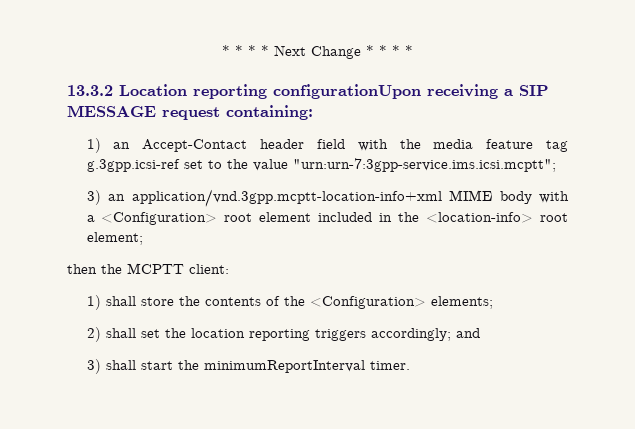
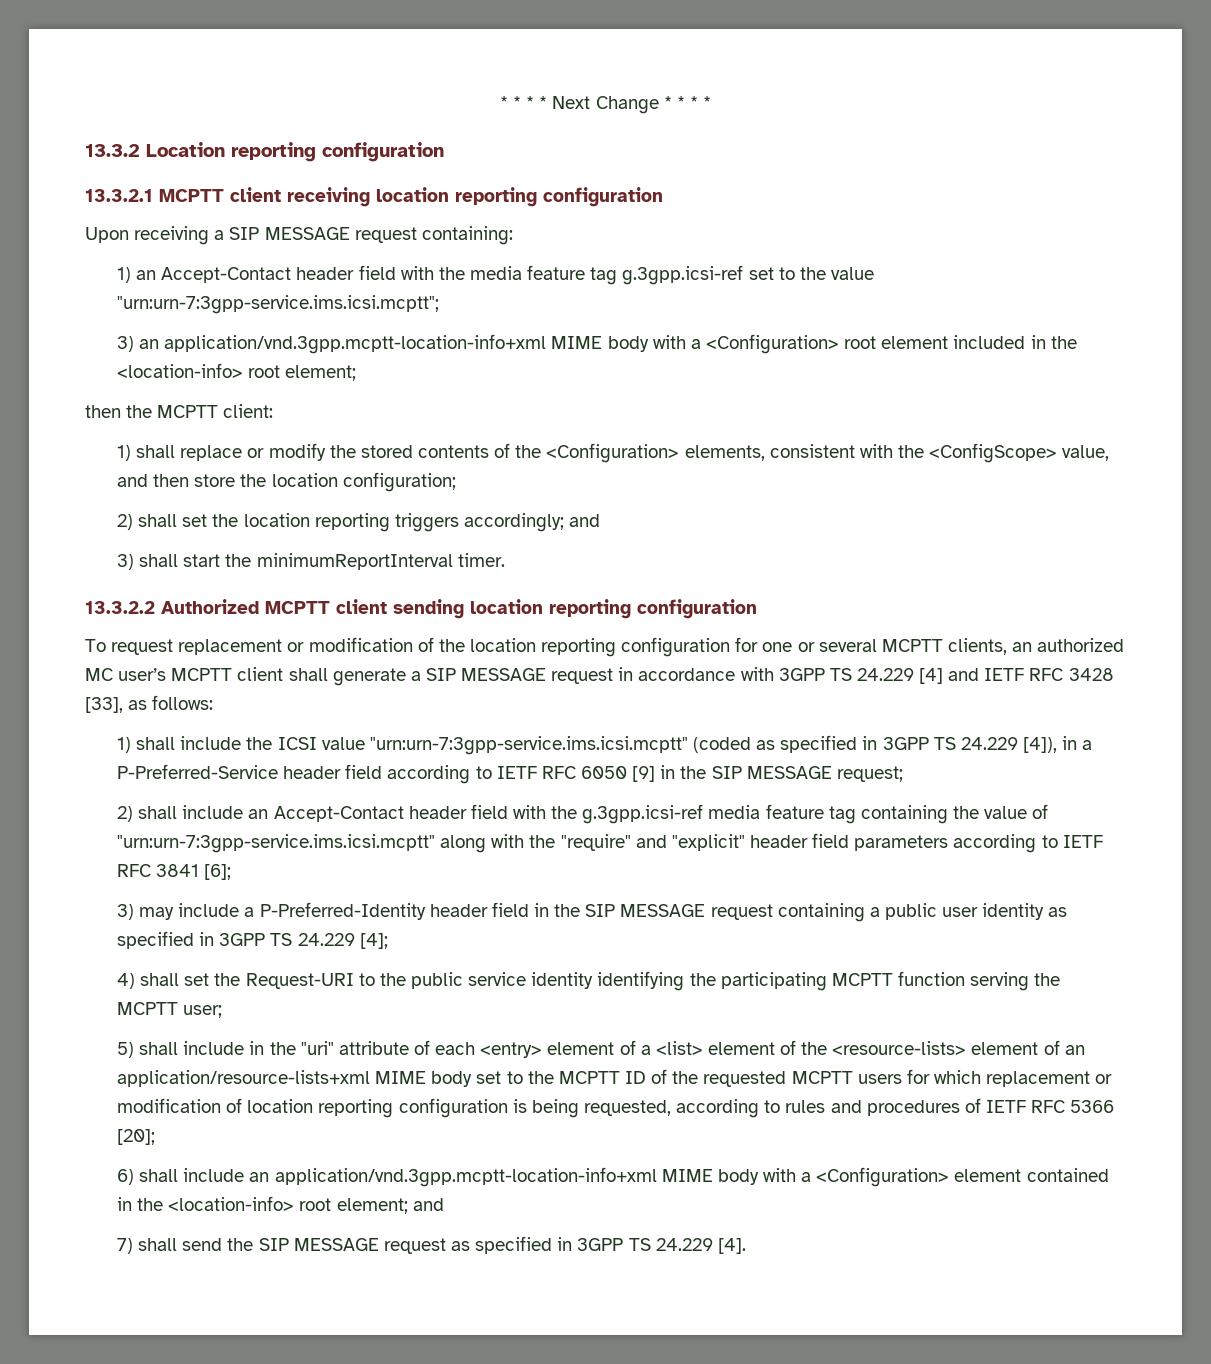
[273,84,421,99] configurationUpon -> [322,142,444,162] [85,187,663,207] [85,227,129,243] configuration // 13.3.2.1 MCPTT client receiving location reporting configuration // Upon
[140,296,493,309] store the contents of the <Configuration> elements; -> [180,443,1110,463] [117,472,456,492] replace or modify the stored contents of the <Configuration> elements, consistent with the <ConfigScope> value, and then store the location configuration;
(410, 365) none -> [85,599,757,619] [85,637,1125,657] [85,667,1114,686] [85,695,214,713] [117,735,1093,755] [117,764,903,784] [117,804,1049,824] [117,833,1103,853] [117,864,232,880] [117,902,1068,922] [117,931,388,949] [117,971,1061,991] [117,1002,223,1018] [117,1040,1085,1058] [117,1069,1113,1087] [117,1098,1115,1118] [117,1129,156,1145] [117,1167,1109,1187] [117,1196,444,1214] [117,1236,746,1254] // 13.3.2.2 Authorized MCPTT client sending location reporting configuration // To request replacement or modification of the location reporting configuration for one or several MCPTT clients, an authorized MC user’s MCPTT client shall generate a SIP MESSAGE request in accordance with 3GPP TS 24.229 [4] and IETF RFC 3428 [33], as follows: // 1) shall include the ICSI value "urn:urn-7:3gpp-service.ims.icsi.mcptt" (coded as specified in 3GPP TS 24.229 [4]), in a P-Preferred-Service header field according to IETF RFC 6050 [9] in the SIP MESSAGE request; // 2) shall include an Accept-Contact header field with the g.3gpp.icsi-ref media feature tag containing the value of "urn:urn-7:3gpp-service.ims.icsi.mcptt" along with the "require" and "explicit" header field parameters according to IETF RFC 3841 [6]; // 3) may include a P-Preferred-Identity header field in the SIP MESSAGE request containing a public user identity as specified in 3GPP TS 24.229 [4]; // 4) shall set the Request-URI to the public service identity identifying the participating MCPTT function serving the MCPTT user; // 5) shall include in the "uri" attribute of each <entry> element of a <list> element of the <resource-lists> element of an application/resource-lists+xml MIME body set to the MCPTT ID of the requested MCPTT users for which replacement or modification of location reporting configuration is being requested, according to rules and procedures of IETF RFC 5366 [20]; // 6) shall include an application/vnd.3gpp.mcptt-location-info+xml MIME body with a <Configuration> element contained in the <location-info> root element; and // 7) shall send the SIP MESSAGE request as specified in 3GPP TS 24.229 [4].

